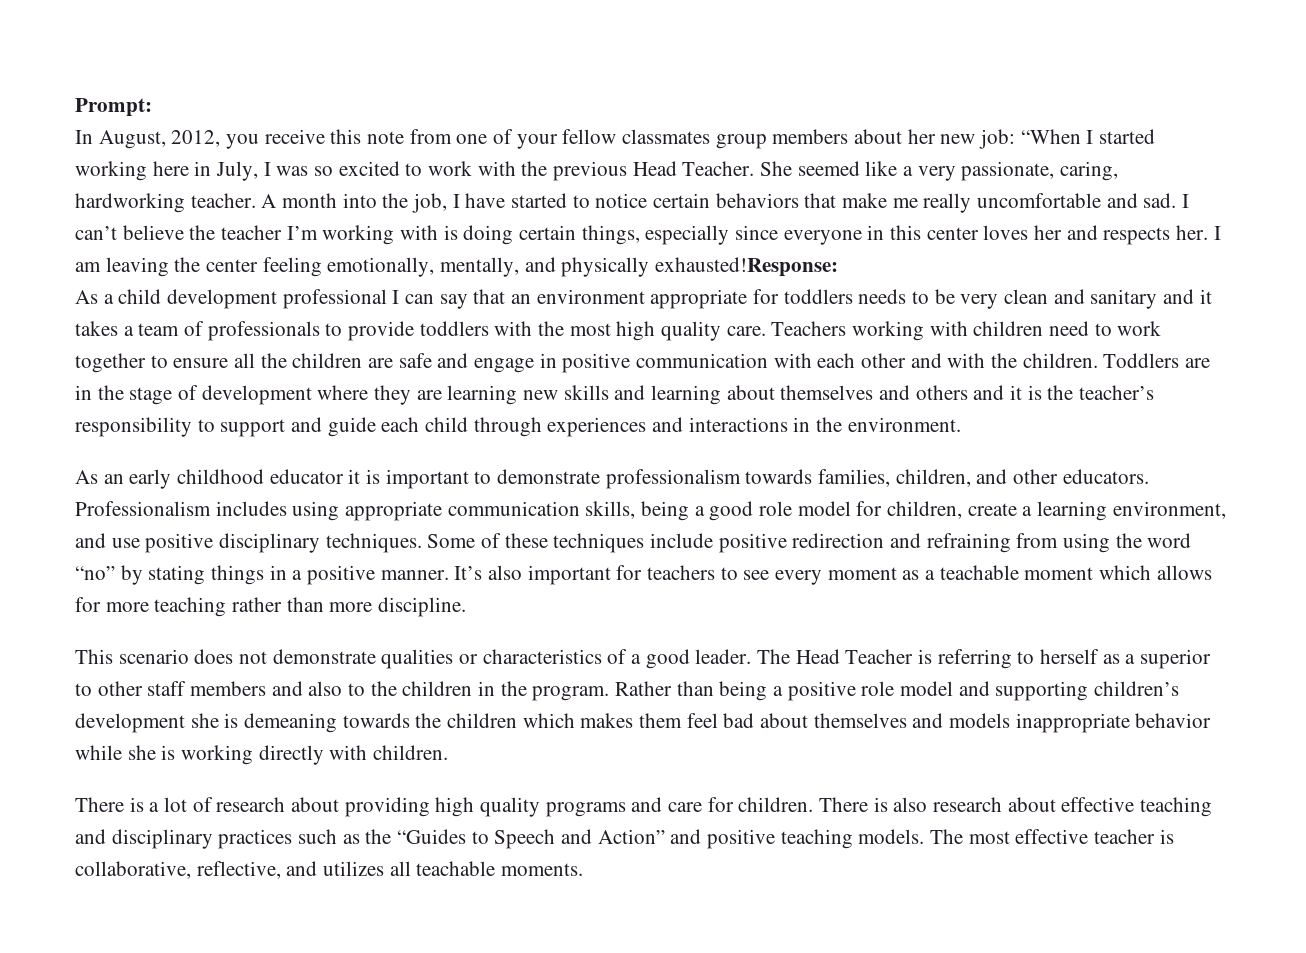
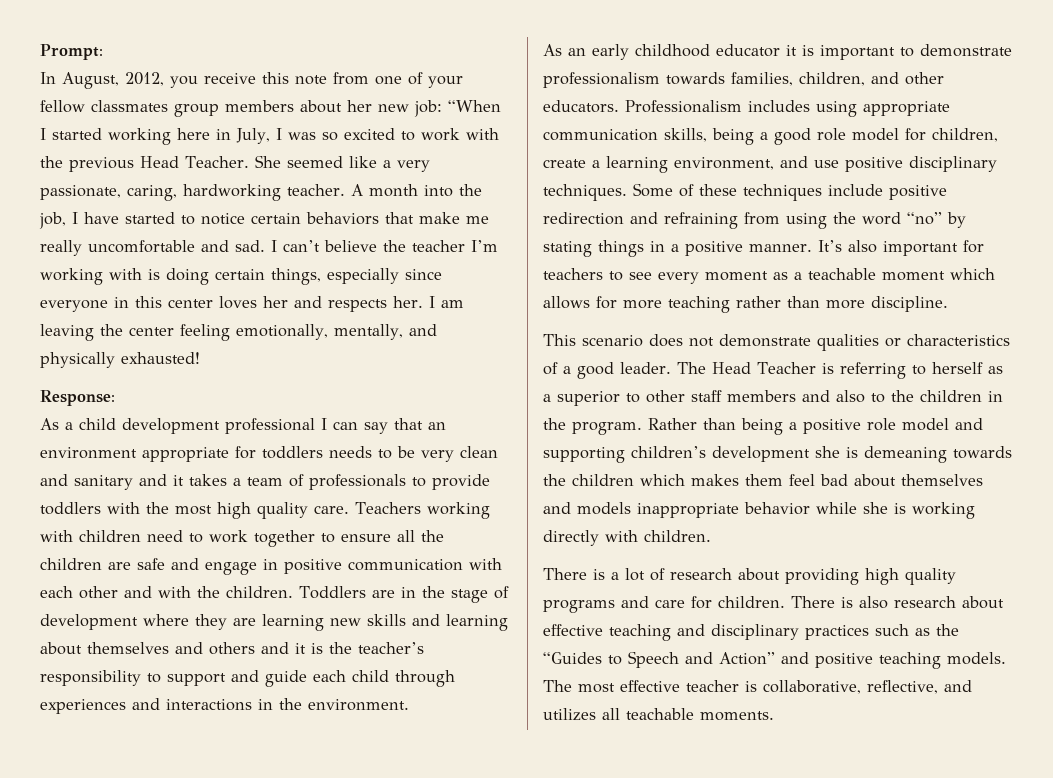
[655,257,839,277] exhausted!Response: -> [121,352,200,364] [40,390,115,406] exhausted! // Response:

